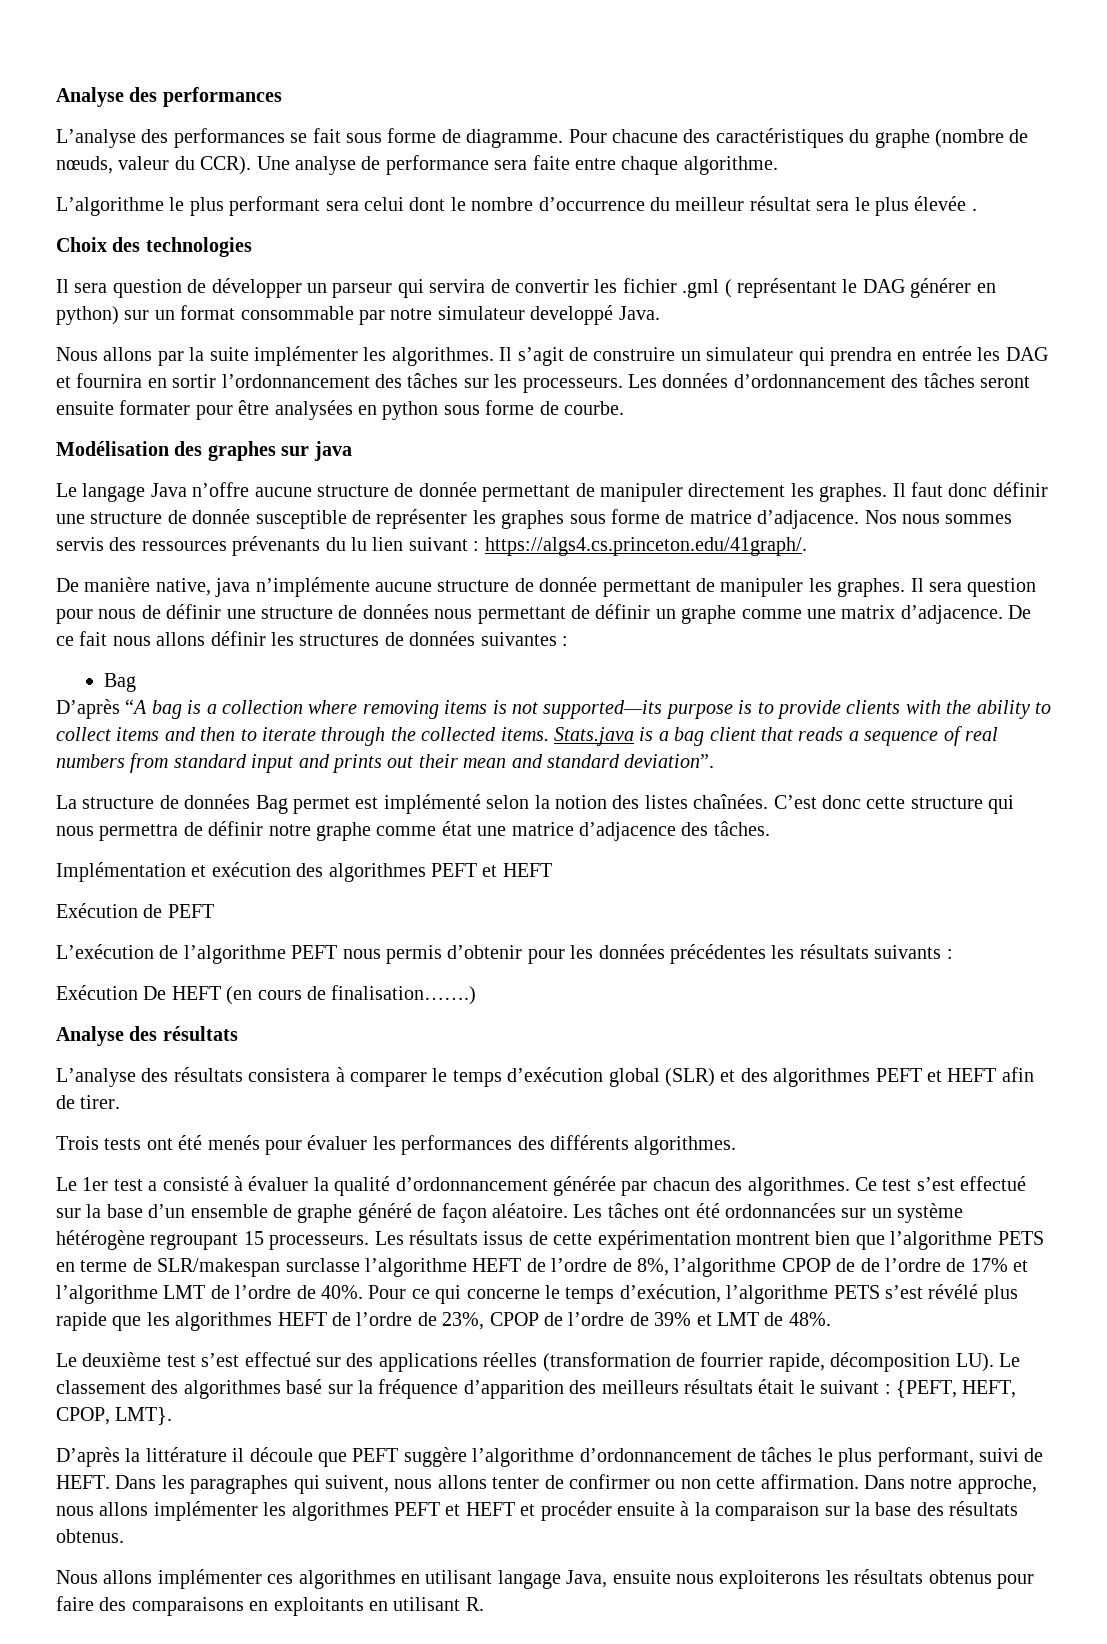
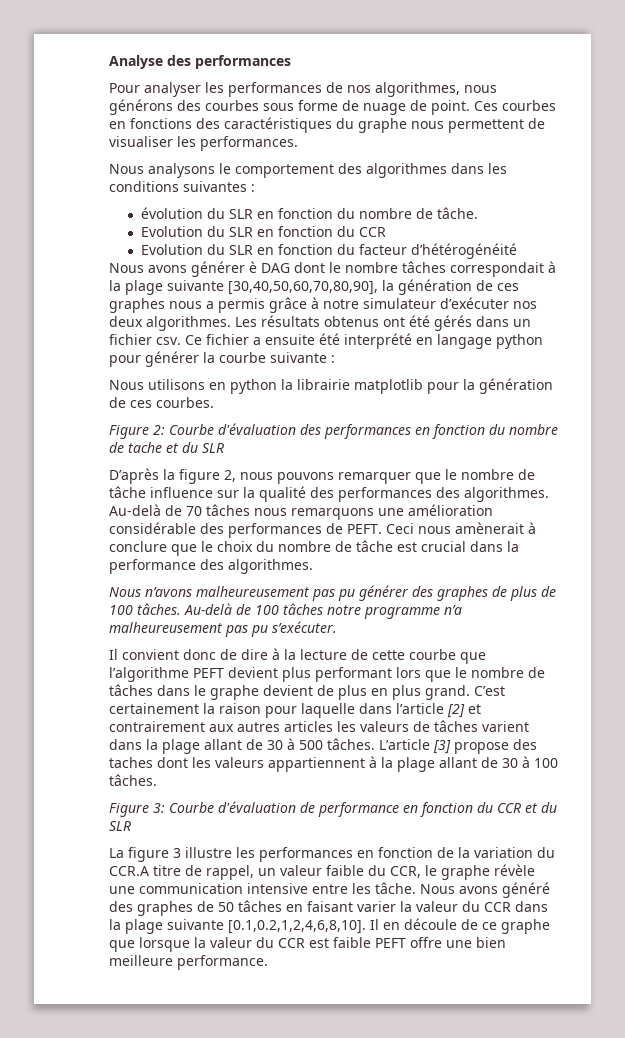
[56,128,1029,148] [56,155,778,175] [56,196,977,216] [56,237,252,257] [56,278,996,298] [56,305,660,325] [56,346,1048,366] [56,373,1030,393] [56,400,624,420] [56,441,352,461] [56,482,1048,502] [56,509,1013,529] [56,536,807,556] [56,577,1037,597] [56,604,1032,624] [56,631,568,646] [103,673,136,692] [56,699,1051,719] [56,726,998,746] [56,753,715,773] [56,794,1015,814] [56,821,770,841] [56,862,552,882] [56,903,214,918] [56,944,953,964] [56,985,477,1005] [56,1026,238,1046] [56,1067,1034,1087] [56,1095,121,1109] [56,1135,737,1155] [56,1176,1027,1196] [56,1203,964,1223] [56,1230,1044,1250] [56,1258,1029,1277] [56,1284,1018,1304] [56,1312,831,1331] [56,1352,1020,1372] [56,1379,1017,1399] [56,1407,173,1425] [56,1447,1044,1467] [56,1474,1037,1494] [56,1501,1019,1521] [56,1529,124,1543] [56,1569,1034,1589] [56,1596,484,1616] L’analyse des performances se fait sous forme de diagramme. Pour chacune des caractéristiques du graphe (nombre de nœuds, valeur du CCR). Une analyse de performance sera faite entre chaque algorithme. // L’algorithme le plus performant sera celui dont le nombre d’occurrence du meilleur résultat sera le plus élevée . // Choix des technologies // Il sera question de développer un parseur qui servira de convertir les fichier .gml ( représentant le DAG générer en python) sur un format consommable par notre simulateur developpé Java. // Nous allons par la suite implémenter les algorithmes. Il s’agit de construire un simulateur qui prendra en entrée les DAG et fournira en sortir l’ordonnancement des tâches sur les processeurs. Les données d’ordonnancement des tâches seront ensuite formater pour être analysées en python sous forme de courbe. // Modélisation des graphes sur java // Le langage Java n’offre aucune structure de donnée permettant de manipuler directement les graphes. Il faut donc définir une structure de donnée susceptible de représenter les graphes sous forme de matrice d’adjacence. Nos nous sommes servis des ressources prévenants du lu lien suivant : https://algs4.cs.princeton.edu/41graph/. // De manière native, java n’implémente aucune structure de donnée permettant de manipuler les graphes. Il sera question pour nous de définir une structure de données nous permettant de définir un graphe comme une matrix d’adjacence. De ce fait nous allons définir les structures de données suivantes : // Bag // D’après “A bag is a collection where removing items is not supported—its purpose is to provide clients with the ability to collect items and then to iterate through the collected items. Stats.java is a bag client that reads a sequence of real numbers from standard input and prints out their mean and standard deviation”. // La structure de données Bag permet est implémenté selon la notion des listes chaînées. C’est donc cette structure qui nous permettra de définir notre graphe comme état une matrice d’adjacence des tâches. // Implémentation et exécution des algorithmes PEFT et HEFT // Exécution de PEFT // L’exécution de l’algorithme PEFT nous permis d’obtenir pour les données précédentes les résultats suivants : // Exécution De HEFT (en cours de finalisation…….) // Analyse des résultats // L’analyse des résultats consistera à comparer le temps d’exécution global (SLR) et des algorithmes PEFT et HEFT afin de tirer. // Trois tests ont été menés pour évaluer les performances des différents algorithmes. // Le 1er test a consisté à évaluer la qualité d’ordonnancement générée par chacun des algorithmes. Ce test s’est effectué sur la base d’un ensemble de graphe généré de façon aléatoire. Les tâches ont été ordonnancées sur un système hétérogène regroupant 15 processeurs. Les résultats issus de cette expérimentation montrent bien que l’algorithme PETS en terme de SLR/makespan surclasse l’algorithme HEFT de l’ordre de 8%, l’algorithme CPOP de de l’ordre de 17% et l’algorithme LMT de l’ordre de 40%. Pour ce qui concerne le temps d’exécution, l’algorithme PETS s’est révélé plus rapide que les algorithmes HEFT de l’ordre de 23%, CPOP de l’ordre de 39% et LMT de 48%. // Le deuxième test s’est effectué sur des applications réelles (transformation de fourrier rapide, décomposition LU). Le classement des algorithmes basé sur la fréquence d’apparition des meilleurs résultats était le suivant : {PEFT, HEFT, CPOP, LMT}. // D’après la littérature il découle que PEFT suggère l’algorithme d’ordonnancement de tâches le plus performant, suivi de HEFT. Dans les paragraphes qui suivent, nous allons tenter de confirmer ou non cette affirmation. Dans notre approche, nous allons implémenter les algorithmes PEFT et HEFT et procéder ensuite à la comparaison sur la base des résultats obtenus. // Nous allons implémenter ces algorithmes en utilisant langage Java, ensuite nous exploiterons les résultats obtenus pour faire des comparaisons en exploitants en utilisant R. -> [109,82,497,97] [109,99,556,115] [109,117,545,133] [109,136,298,151] [109,163,507,178] [109,181,255,192] [140,207,478,219] [140,226,386,237] [140,243,517,259] [109,261,556,277] [109,279,519,295] [109,297,537,313] [109,315,531,331] [109,333,543,349] [109,351,335,367] [109,378,553,394] [109,397,214,408] [109,423,558,439] [109,442,224,453] [109,468,535,484] [109,486,549,502] [109,504,493,520] [109,522,536,538] [109,540,519,556] [109,559,313,574] [109,585,556,601] [109,603,462,619] [109,621,337,637] [109,648,486,664] [109,667,545,682] [109,684,505,700] [109,703,481,718] [109,720,529,732] [109,738,537,754] [109,756,558,772] [109,774,157,786] [109,801,557,817] [109,821,131,831] [109,847,555,862] [109,864,535,880] [109,882,550,898] [109,900,548,916] [109,918,550,934] [109,937,506,952] [109,955,268,970] Pour analyser les performances de nos algorithmes, nous générons des courbes sous forme de nuage de point. Ces courbes en fonctions des caractéristiques du graphe nous permettent de visualiser les performances. // Nous analysons le comportement des algorithmes dans les conditions suivantes : // évolution du SLR en fonction du nombre de tâche. // Evolution du SLR en fonction du CCR // Evolution du SLR en fonction du facteur d’hétérogénéité // Nous avons générer è DAG dont le nombre tâches correspondait à la plage suivante [30,40,50,60,70,80,90], la génération de ces graphes nous a permis grâce à notre simulateur d’exécuter nos deux algorithmes. Les résultats obtenus ont été gérés dans un fichier csv. Ce fichier a ensuite été interprété en langage python pour générer la courbe suivante : // Nous utilisons en python la librairie matplotlib pour la génération de ces courbes. // Figure 2: Courbe d'évaluation des performances en fonction du nombre de tache et du SLR // D’après la figure 2, nous pouvons remarquer que le nombre de tâche influence sur la qualité des performances des algorithmes. Au-delà de 70 tâches nous remarquons une amélioration considérable des performances de PEFT. Ceci nous amènerait à conclure que le choix du nombre de tâche est crucial dans la performance des algorithmes. // Nous n’avons malheureusement pas pu générer des graphes de plus de 100 tâches. Au-delà de 100 tâches notre programme n’a malheureusement pas pu s’exécuter. // Il convient donc de dire à la lecture de cette courbe que l’algorithme PEFT devient plus performant lors que le nombre de tâches dans le graphe devient de plus en plus grand. C’est certainement la raison pour laquelle dans l’article [2] et contrairement aux autres articles les valeurs de tâches varient dans la plage allant de 30 à 500 tâches. L’article [3] propose des taches dont les valeurs appartiennent à la plage allant de 30 à 100 tâches. // Figure 3: Courbe d'évaluation de performance en fonction du CCR et du SLR // La figure 3 illustre les performances en fonction de la variation du CCR.A titre de rappel, un valeur faible du CCR, le graphe révèle une communication intensive entre les tâche. Nous avons généré des graphes de 50 tâches en faisant varier la valeur du CCR dans la plage suivante [0.1,0.2,1,2,4,6,8,10]. Il en découle de ce graphe que lorsque la valeur du CCR est faible PEFT offre une bien meilleure performance.

